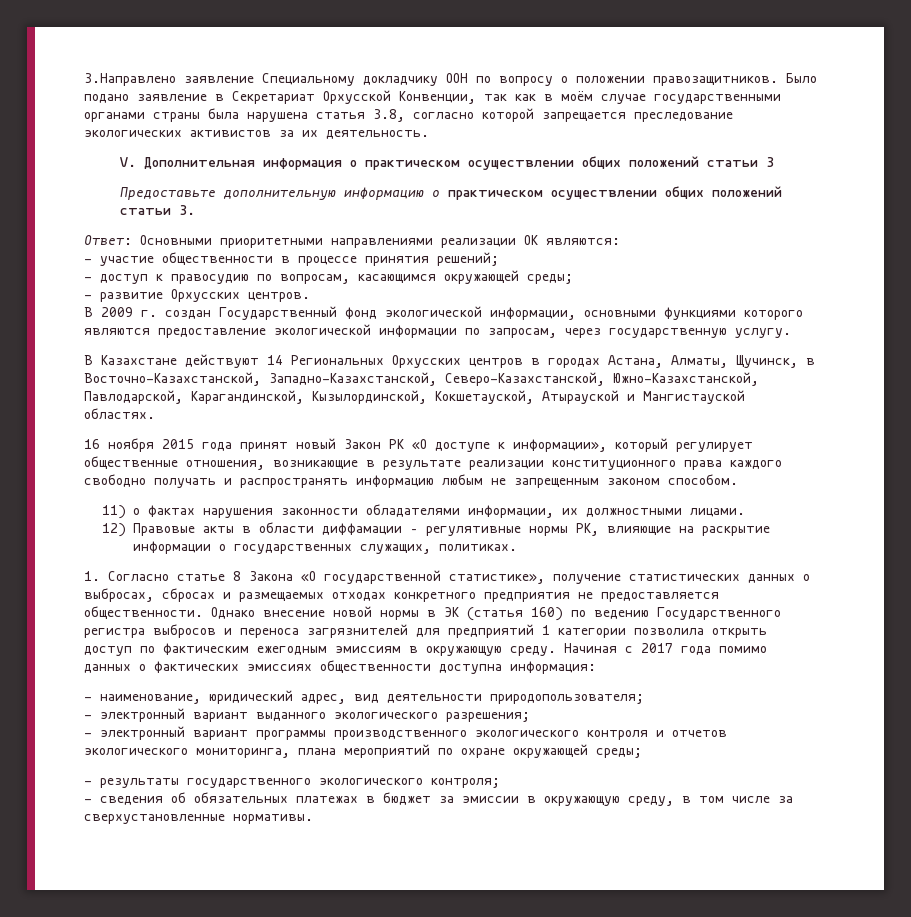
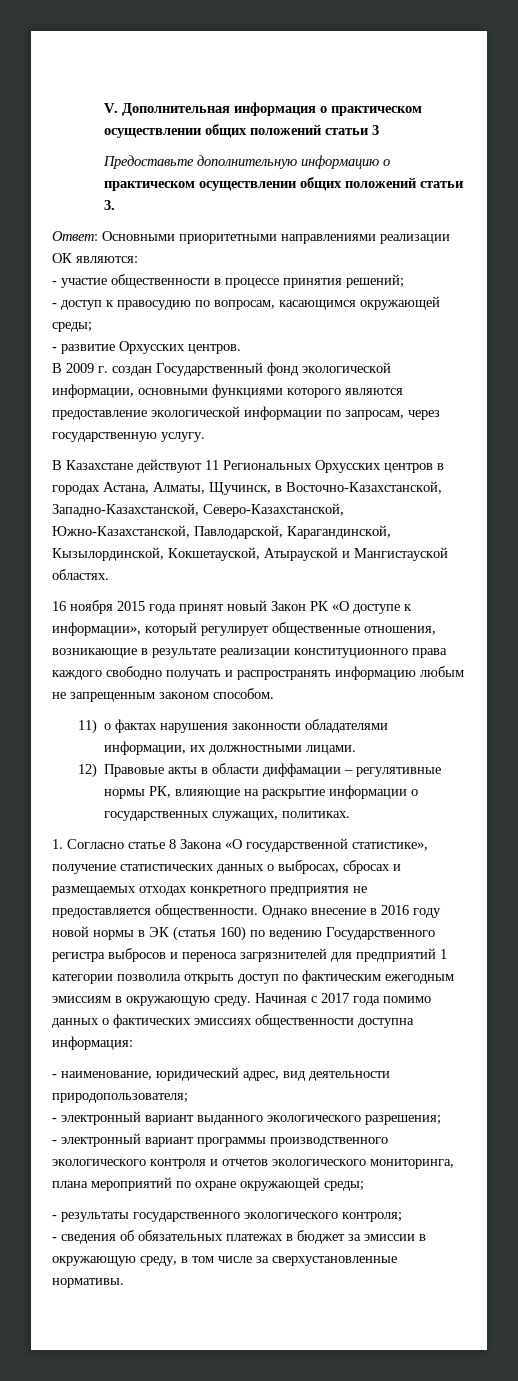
[84,73,817,86] [84,90,781,104] [84,108,733,122] [84,130,429,139] 3.Направлено заявление Специальному докладчику ООН по вопросу о положении правозащитников. Было подано заявление в Секретариат Орхусской Конвенции, так как в моём случае государственными органами страны была нарушена статья 3.8, согласно которой запрещается преследование экологических активистов за их деятельность. // -> (103, 108) none
[267,355,283,365] 14 -> [205,460,219,470] 11
(325, 613) none -> [370,905,441,918] в 2016 году

